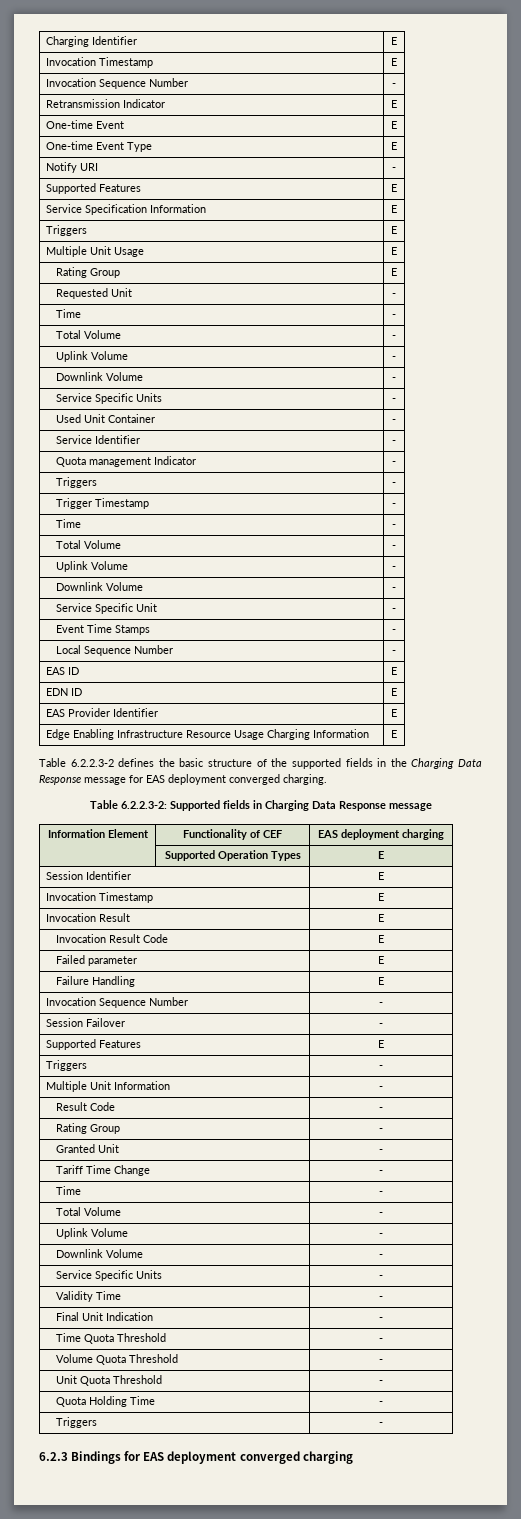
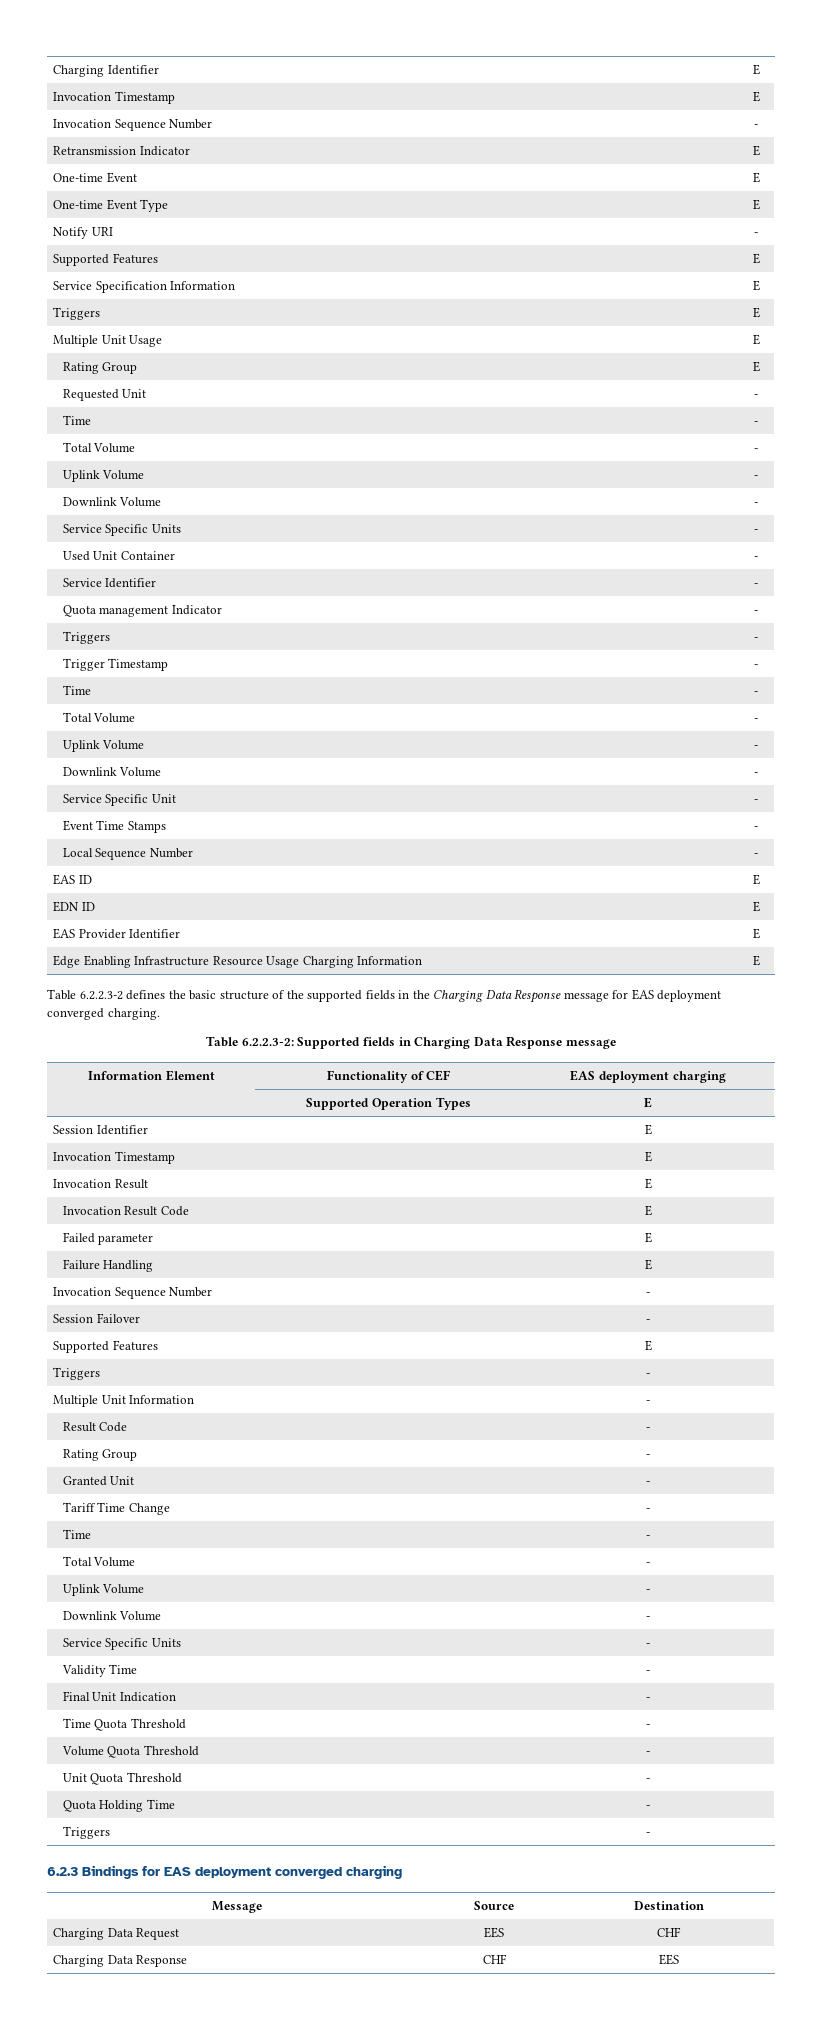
(353, 1457) none -> [211,1901,262,1913] [474,1901,514,1910] [633,1901,704,1910] [53,1928,180,1940] [484,1927,504,1938] [657,1927,681,1937] [53,1955,188,1967] [482,1954,507,1964] [658,1954,679,1965] // Message | Source | Destination // Charging Data Request | EES | CHF // Charging Data Response | CHF | EES

